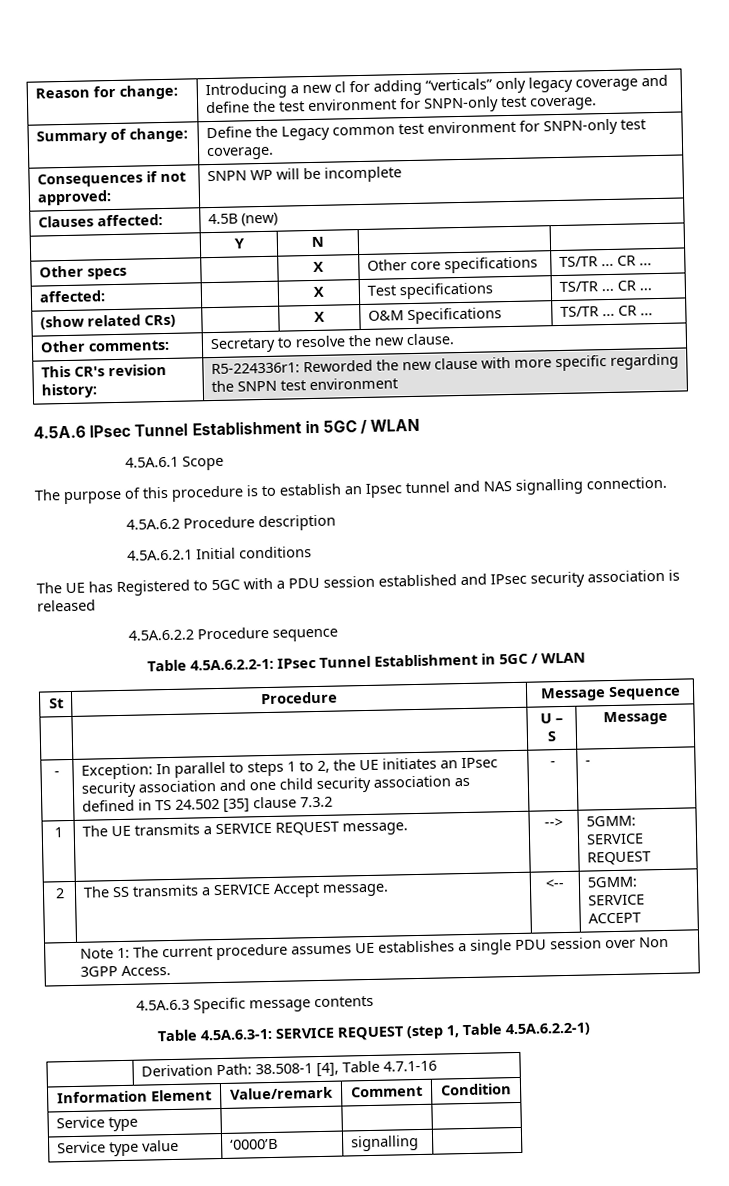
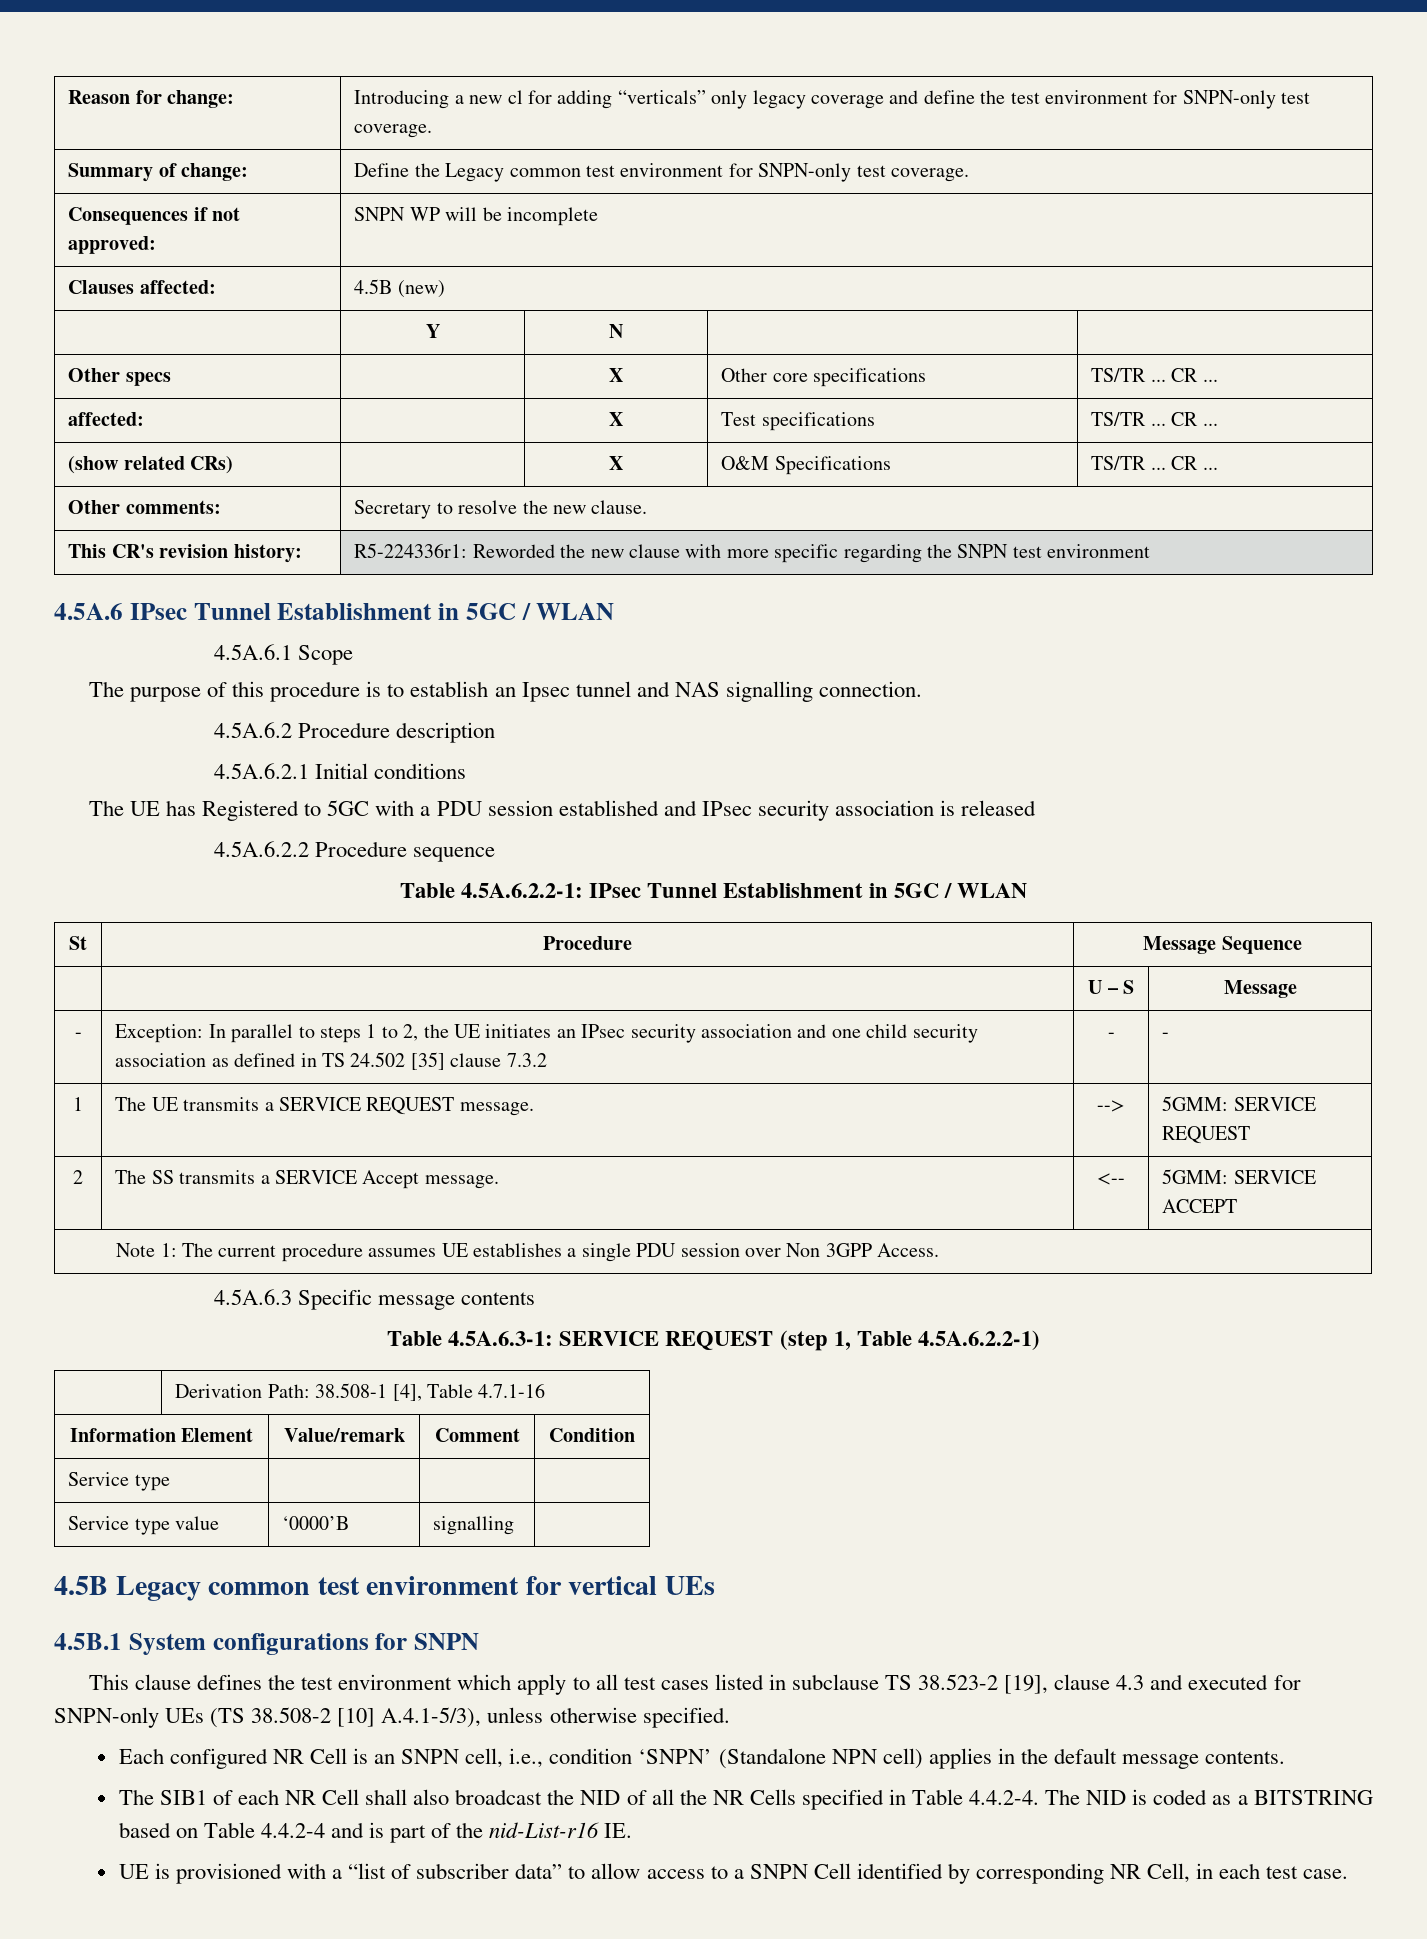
(419, 1143) none -> [54,1576,715,1601] [54,1633,479,1655] [88,1674,1301,1695] [54,1707,730,1728] [118,1748,1286,1769] [118,1789,1373,1810] [118,1822,633,1843] [118,1863,1349,1884] // 4.5B Legacy common test environment for vertical UEs // 4.5B.1 System configurations for SNPN // This clause defines the test environment which apply to all test cases listed in subclause TS 38.523-2 [19], clause 4.3 and executed for SNPN-only UEs (TS 38.508-2 [10] A.4.1-5/3), unless otherwise specified. // Each configured NR Cell is an SNPN cell, i.e., condition ‘SNPN’ (Standalone NPN cell) applies in the default message contents. // The SIB1 of each NR Cell shall also broadcast the NID of all the NR Cells specified in Table 4.4.2-4. The NID is coded as a BITSTRING based on Table 4.4.2-4 and is part of the nid-List-r16 IE. // UE is provisioned with a “list of subscriber data” to allow access to a SNPN Cell identified by corresponding NR Cell, in each test case.

